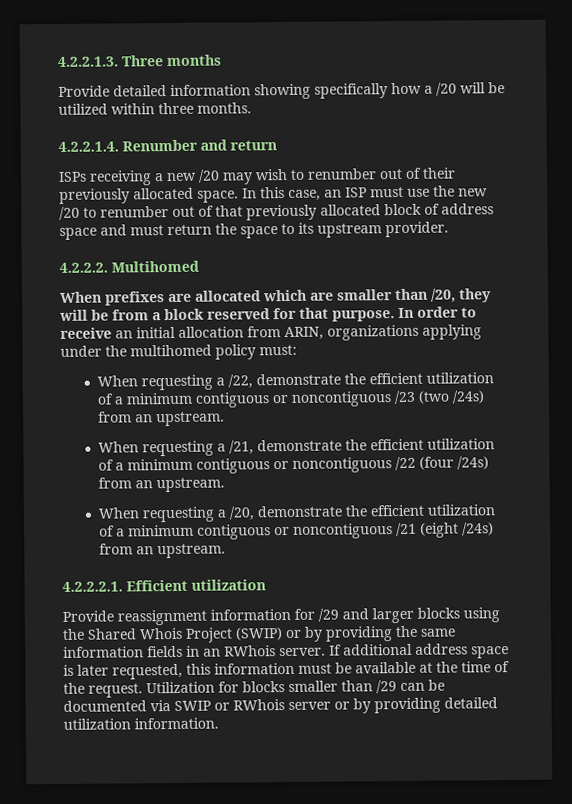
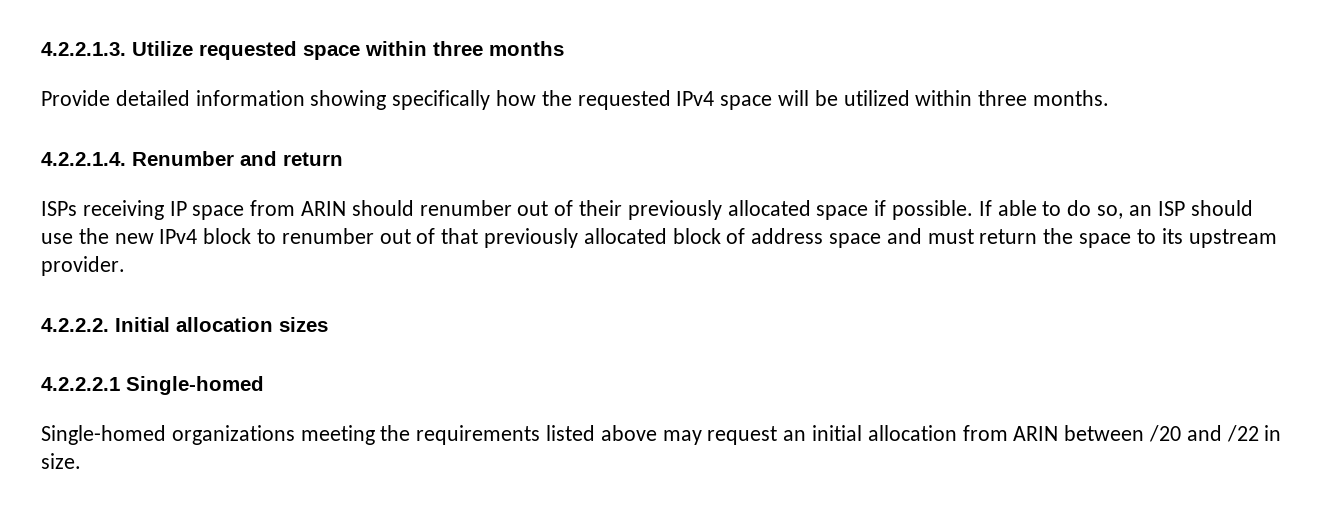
[121,55,164,67] Three -> [132,41,483,60] Utilize requested space within three
[424,82,457,96] a /20 -> [541,90,773,110] the requested IPv4 space
[154,168,305,185] a new /20 may wish to -> [169,200,414,220] IP space from ARIN should
[197,187,321,203] space. In this case, -> [816,200,1124,220] space if possible. If able to do so,
[370,186,404,198] must -> [1190,200,1253,216] should
[59,206,80,220] /20 -> [159,228,252,244] IPv4 block
[111,260,199,273] [60,288,492,306] [59,306,477,322] [60,324,482,341] [60,344,297,360] [97,372,495,391] [97,390,486,408] [98,411,226,427] [98,438,496,457] [98,456,490,474] [98,477,226,493] [98,504,496,523] [99,522,495,540] [99,543,227,559] [62,579,266,592] [62,607,500,626] [62,625,456,643] [63,643,509,659] [63,661,510,680] [63,679,445,698] [63,697,498,714] [63,717,219,730] Multihomed // When prefixes are allocated which are smaller than /20, they will be from a block reserved for that purpose. In order to receive an initial allocation from ARIN, organizations applying under the multihomed policy must: // When requesting a /22, demonstrate the efficient utilization of a minimum contiguous or noncontiguous /23 (two /24s) from an upstream. // When requesting a /21, demonstrate the efficient utilization of a minimum contiguous or noncontiguous /22 (four /24s) from an upstream. // When requesting a /20, demonstrate the efficient utilization of a minimum contiguous or noncontiguous /21 (eight /24s) from an upstream. // 4.2.2.2.1. Efficient utilization // Provide reassignment information for /29 and larger blocks using the Shared Whois Project (SWIP) or by providing the same information fields in an RWhois server. If additional address space is later requested, this information must be available at the time of the request. Utilization for blocks smaller than /29 can be documented via SWIP or RWhois server or by providing detailed utilization information. -> [115,317,328,332] [41,376,264,395] [41,425,1282,445] [41,453,81,469] Initial allocation sizes // 4.2.2.2.1 Single-homed // Single-homed organizations meeting the requirements listed above may request an initial allocation from ARIN between /20 and /22 in size.

